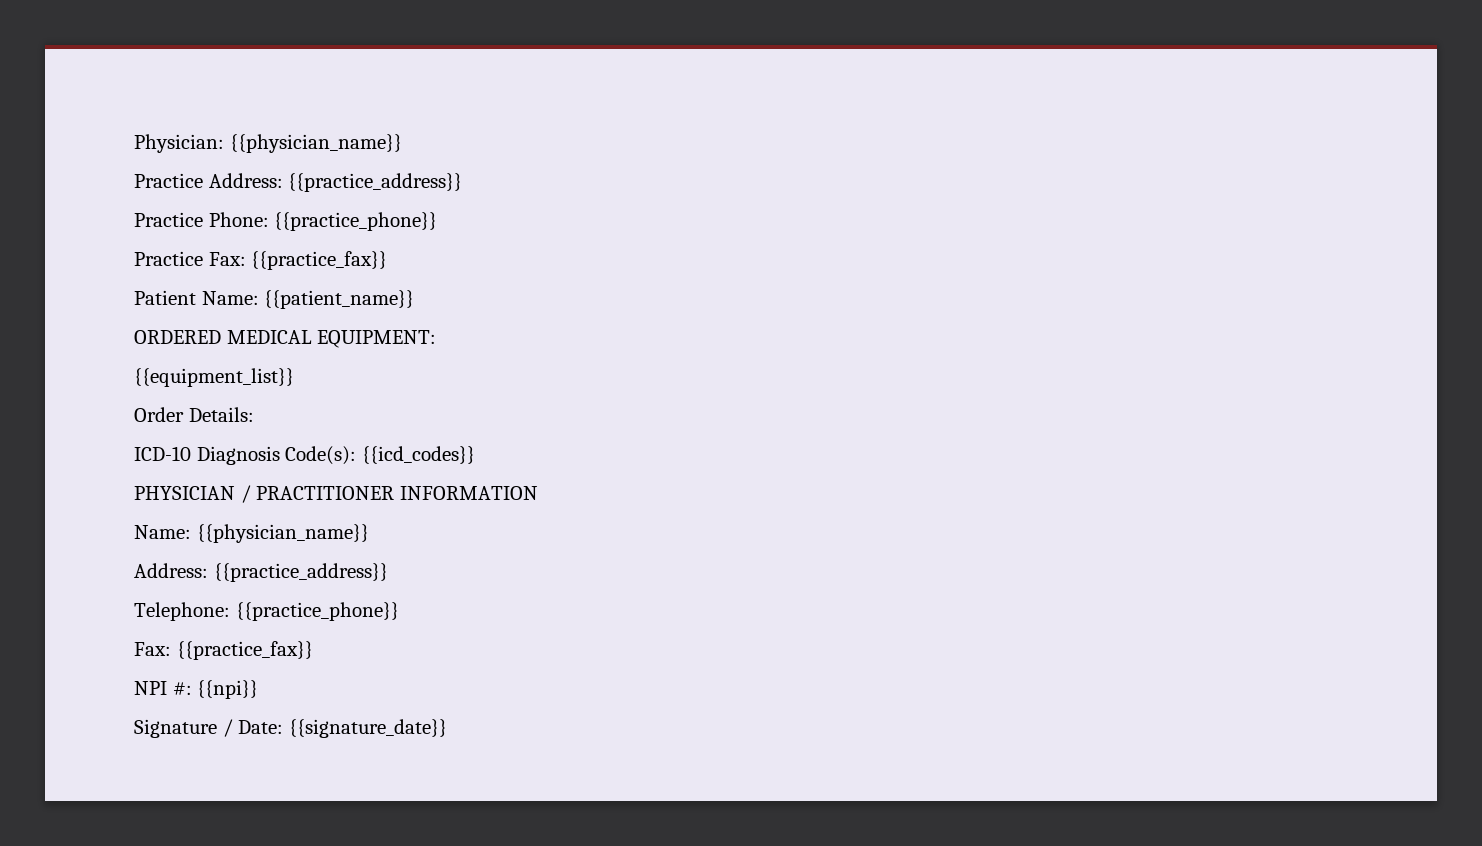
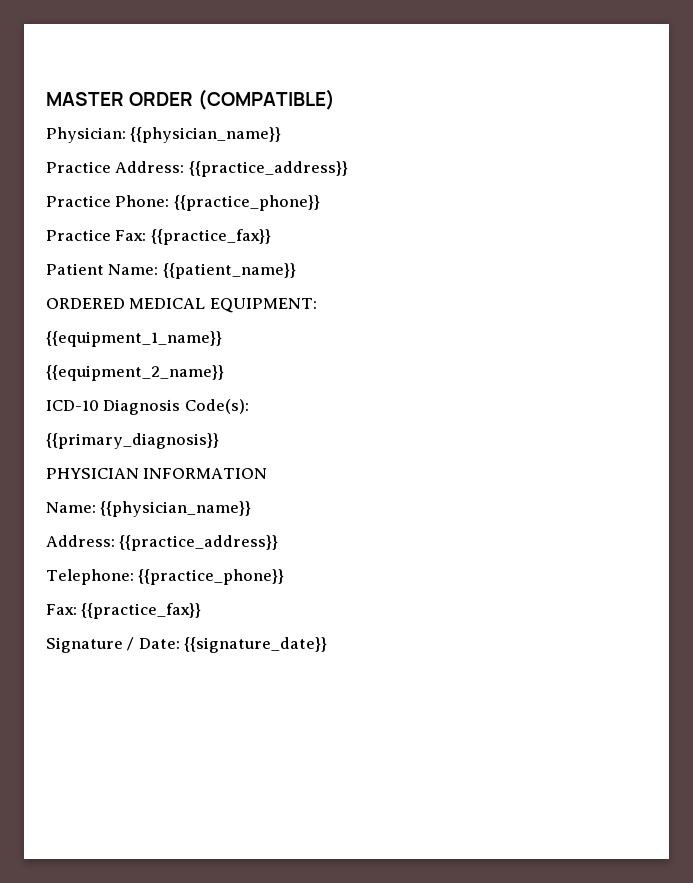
(134, 143) none -> [46,89,336,110] MASTER ORDER (COMPATIBLE) //
[134,368,294,387] [134,407,254,422] {{equipment_list}} // Order Details: -> [46,331,222,347] [46,365,224,381] {{equipment_1_name}} // {{equipment_2_name}}
[361,446,475,464] {{icd_codes}} -> [46,433,219,449] // {{primary_diagnosis}}
[240,485,395,503] / PRACTITIONER -> (139, 473) none
[134,680,259,699] // NPI #: {{npi}} -> (202, 611) none

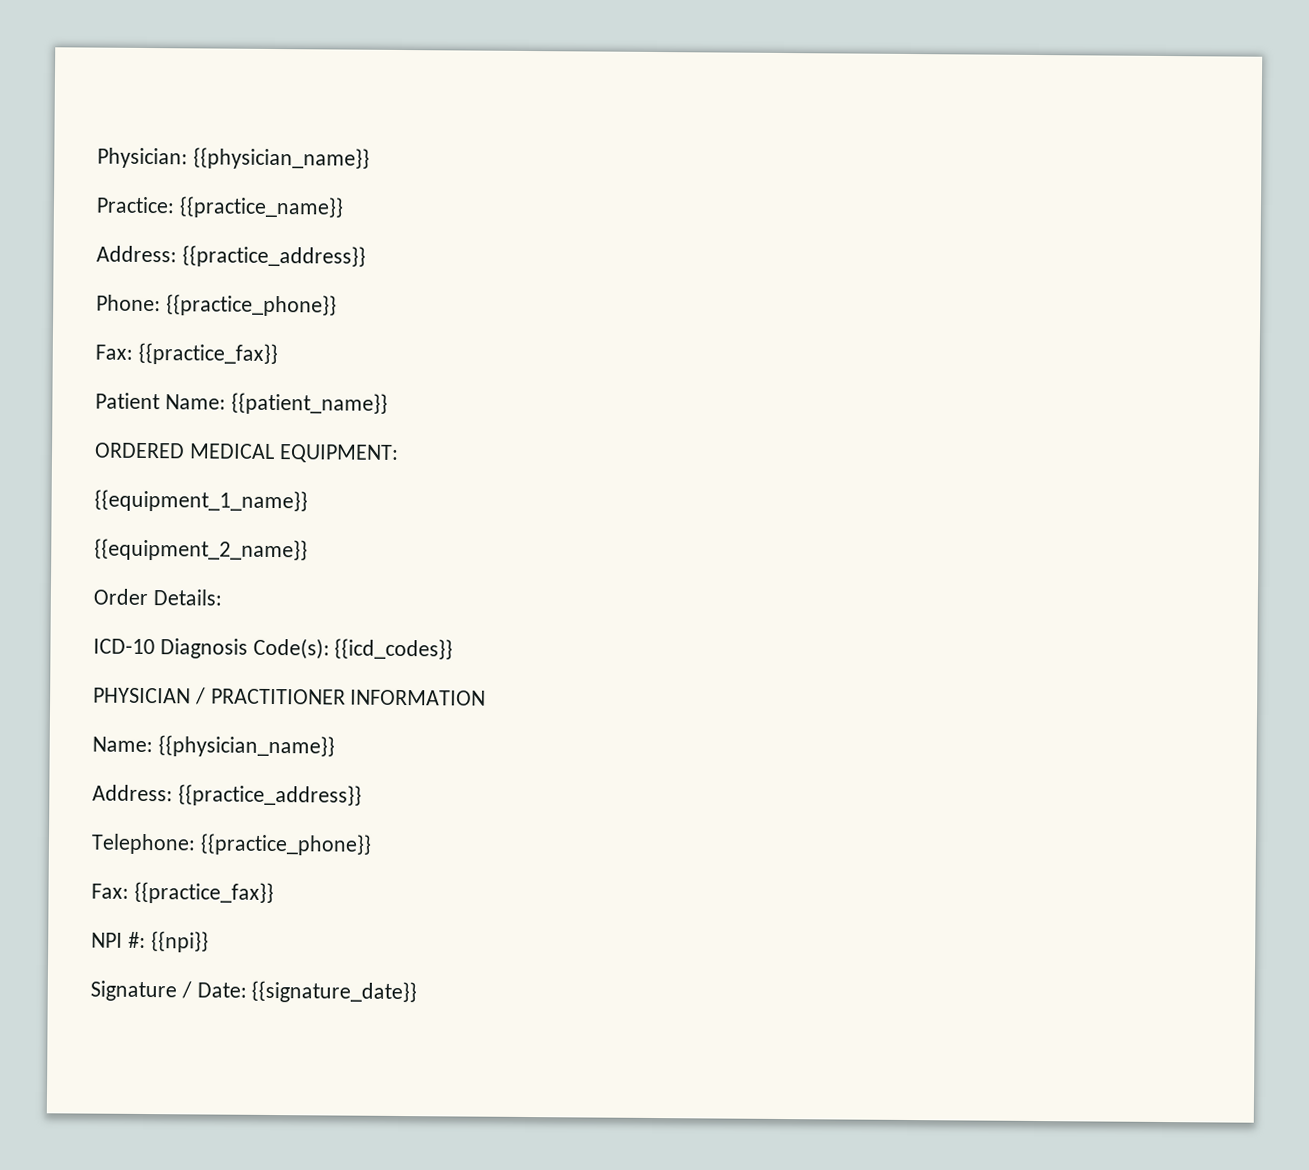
[46,89,336,110] MASTER ORDER (COMPATIBLE) // -> (97, 158) none
[46,161,348,177] [46,195,111,207] Practice Address: {{practice_address}} // Practice -> [96,196,344,219] [96,245,366,268] Practice: {{practice_name}} // Address: {{practice_address}} //
[46,229,111,241] Practice -> (337, 305) none
(224, 373) none -> [93,588,222,606] // Order Details:
[46,433,219,449] // {{primary_diagnosis}} -> [334,638,454,660] {{icd_codes}}
(139, 473) none -> [194,687,346,705] / PRACTITIONER
(202, 611) none -> [91,931,209,953] // NPI #: {{npi}}

